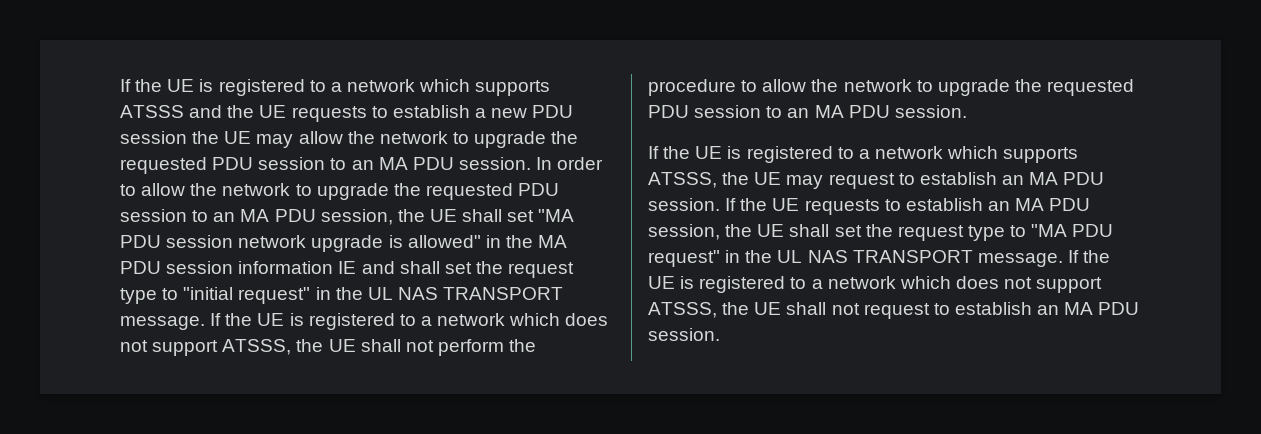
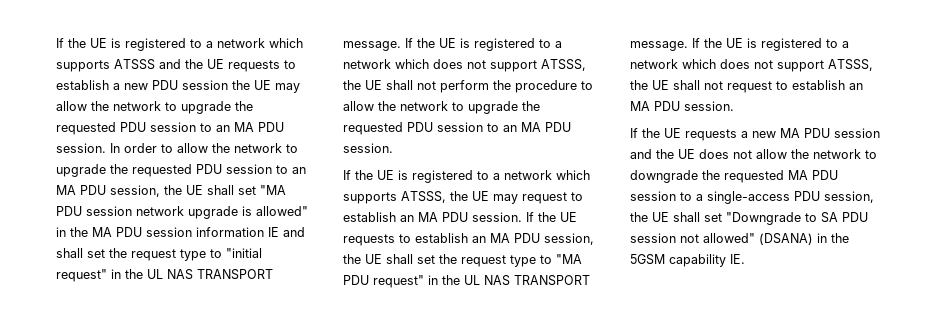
(720, 334) none -> [630,128,880,141] [630,149,877,159] [630,170,838,183] [630,191,874,204] [630,212,868,225] [630,233,849,245] [630,254,745,267] // If the UE requests a new MA PDU session and the UE does not allow the network to downgrade the requested MA PDU session to a single-access PDU session, the UE shall set "Downgrade to SA PDU session not allowed" (DSANA) in the 5GSM capability IE.

